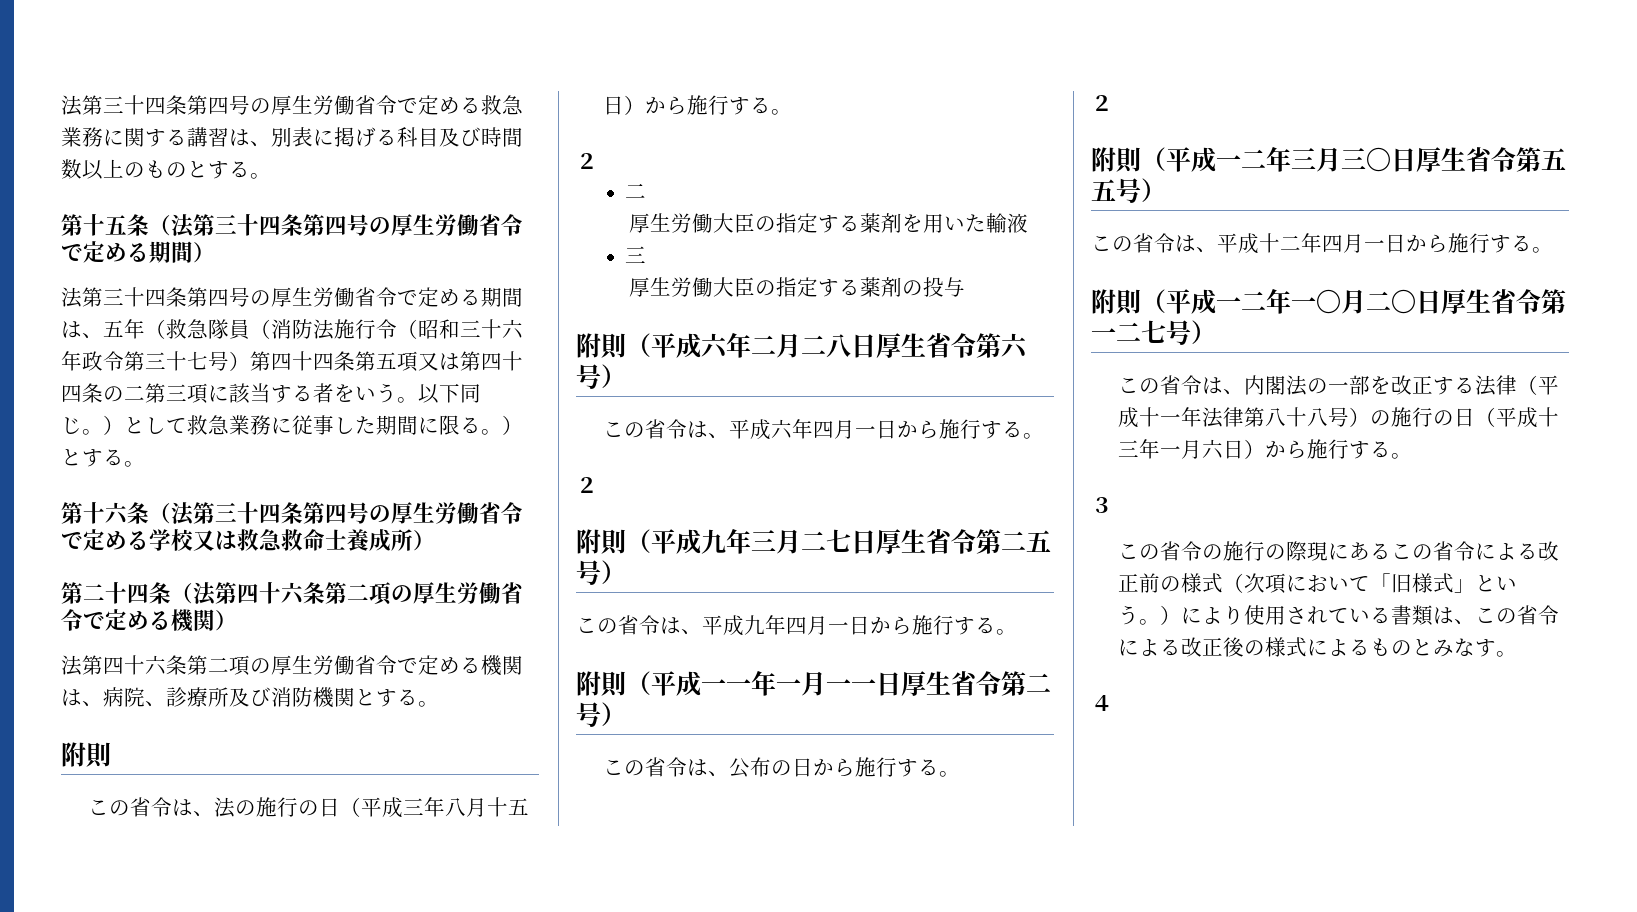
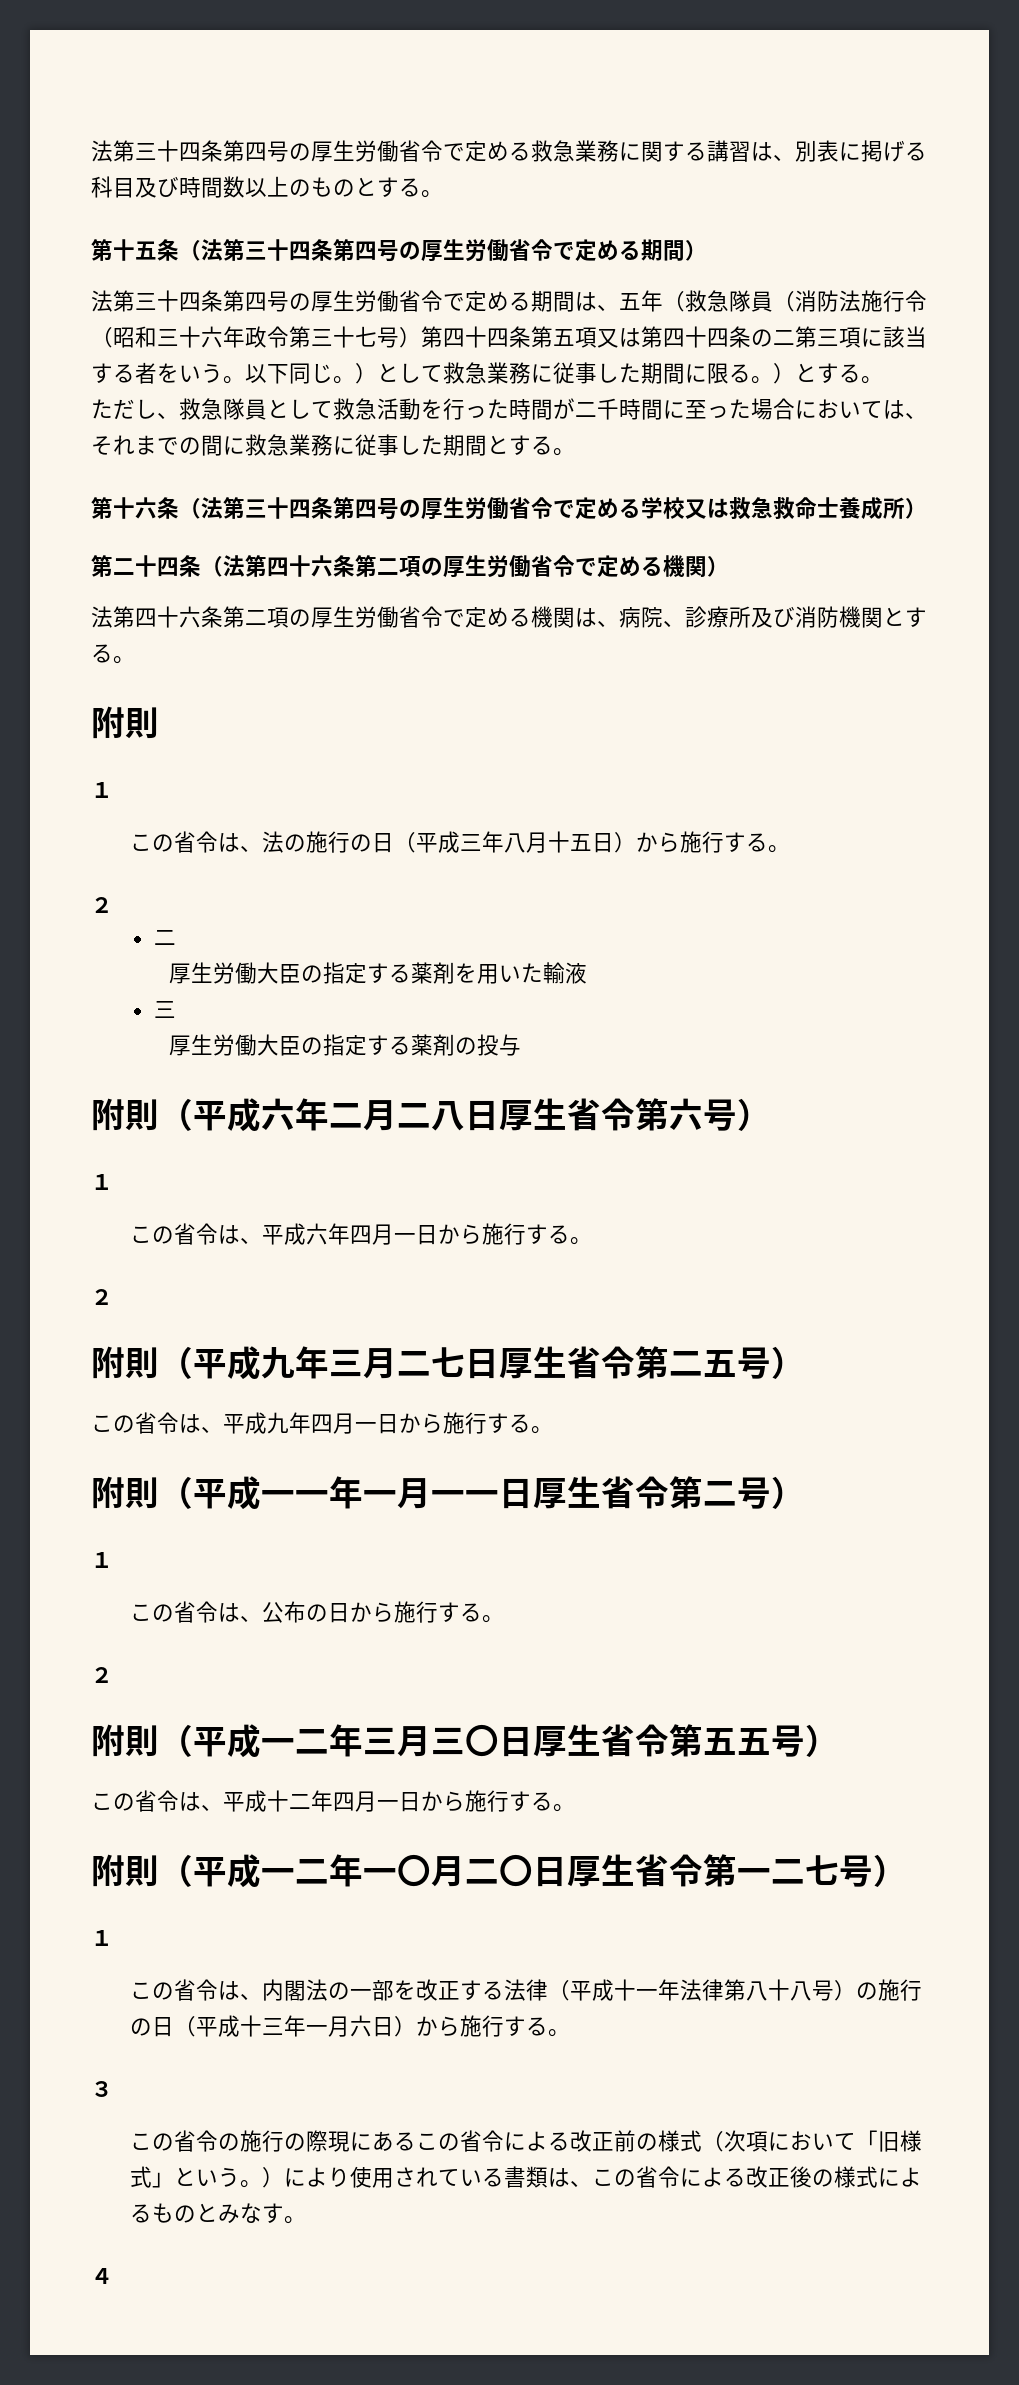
(145, 464) none -> [91,398,927,420] [91,434,575,456] // ただし、救急隊員として救急活動を行った時間が二千時間に至った場合においては、それまでの間に救急業務に従事した期間とする。
(111, 755) none -> [91,782,113,798] // １
(626, 376) none -> [91,1174,113,1190] // １
(626, 714) none -> [91,1552,113,1568] // １
(1216, 332) none -> [91,1930,113,1946] // １

